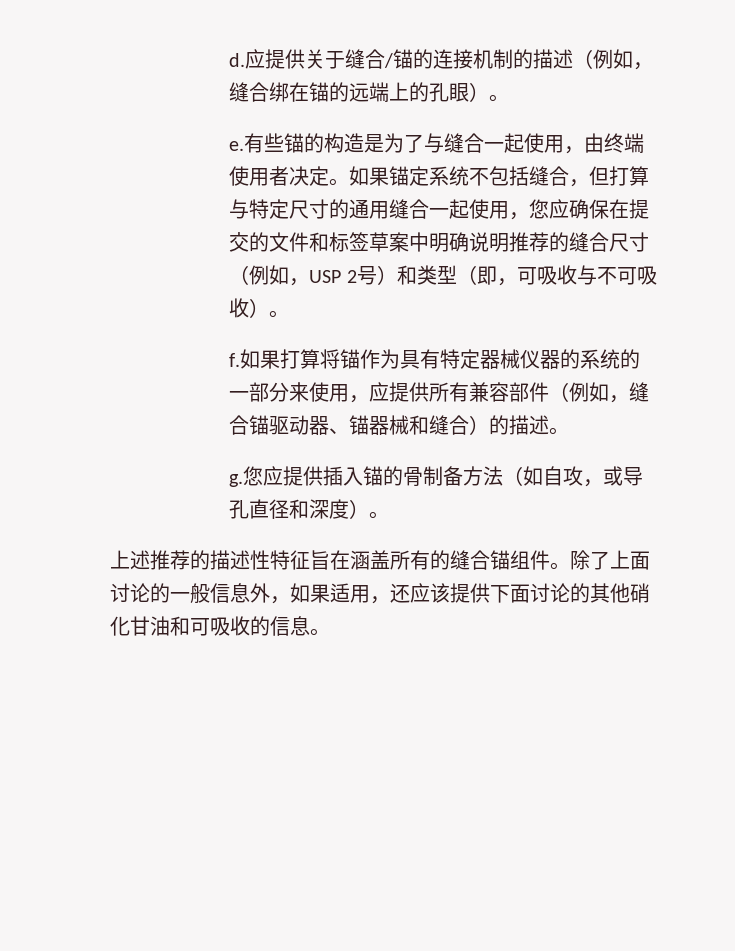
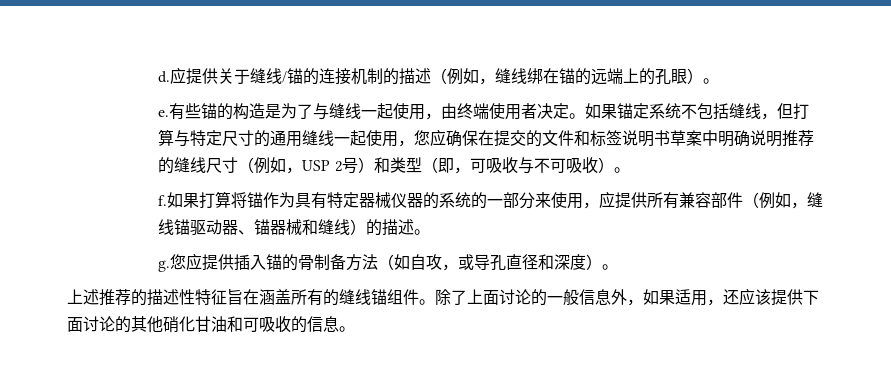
[365,49,386,69] 合 -> [266,68,283,84] 线
[249,82,270,102] 合 -> [511,68,528,84] 线
[464,133,485,153] 合 -> [345,103,362,119] 线
[549,166,570,186] 合 -> [745,103,762,119] 线
[409,199,430,219] 合 -> [318,130,335,146] 线
(370, 241) none -> [622,130,671,147] 说明书
[589,232,610,252] 合 -> [190,157,207,173] 线
[229,415,250,435] 合 -> [158,219,175,235] 线
[449,415,470,435] 合 -> [334,219,351,235] 线
[470,550,490,570] 合 -> [355,289,371,305] 线

